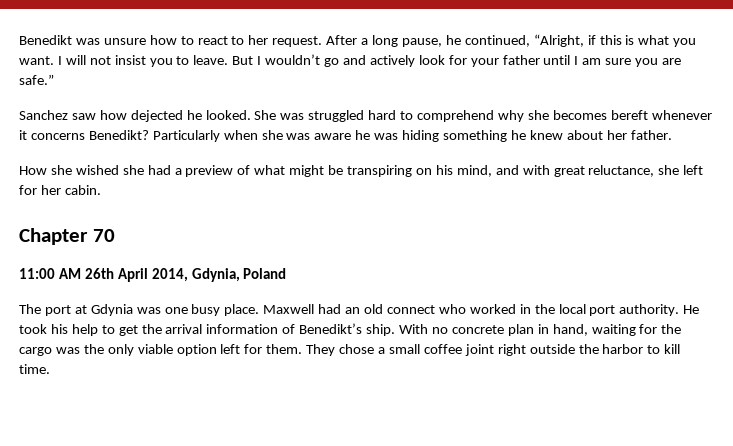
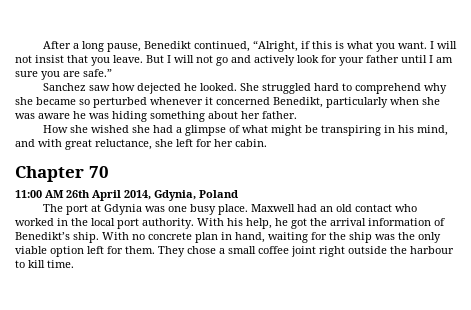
[19,35,323,47] Benedikt was unsure how to react to her request. -> (42, 45) none
[445,35,461,45] he -> [143,41,191,49] Benedikt
[149,56,190,67] you to -> [67,55,110,66] that you
[265,54,321,65] wouldn’t -> [174,55,213,63] will not
[280,113,305,120] was -> (259, 87) none
[552,110,712,120] [19,130,220,142] becomes bereft whenever it concerns Benedikt? Particularly -> [36,97,388,108] became so perturbed whenever it concerned Benedikt, particularly
[510,130,563,140] he knew -> (205, 116) none
[185,165,234,177] preview -> [184,125,226,136] glimpse
[415,168,432,175] on -> [383,125,395,133] in
[386,305,435,314] connect -> [354,204,392,212] contact
[683,305,700,314] [19,324,138,336] He took his help to get -> [197,218,307,229] With his help, he got
[19,347,52,356] cargo -> [349,232,372,243] ship
[602,344,644,354] harbor -> [410,246,454,254] harbour

